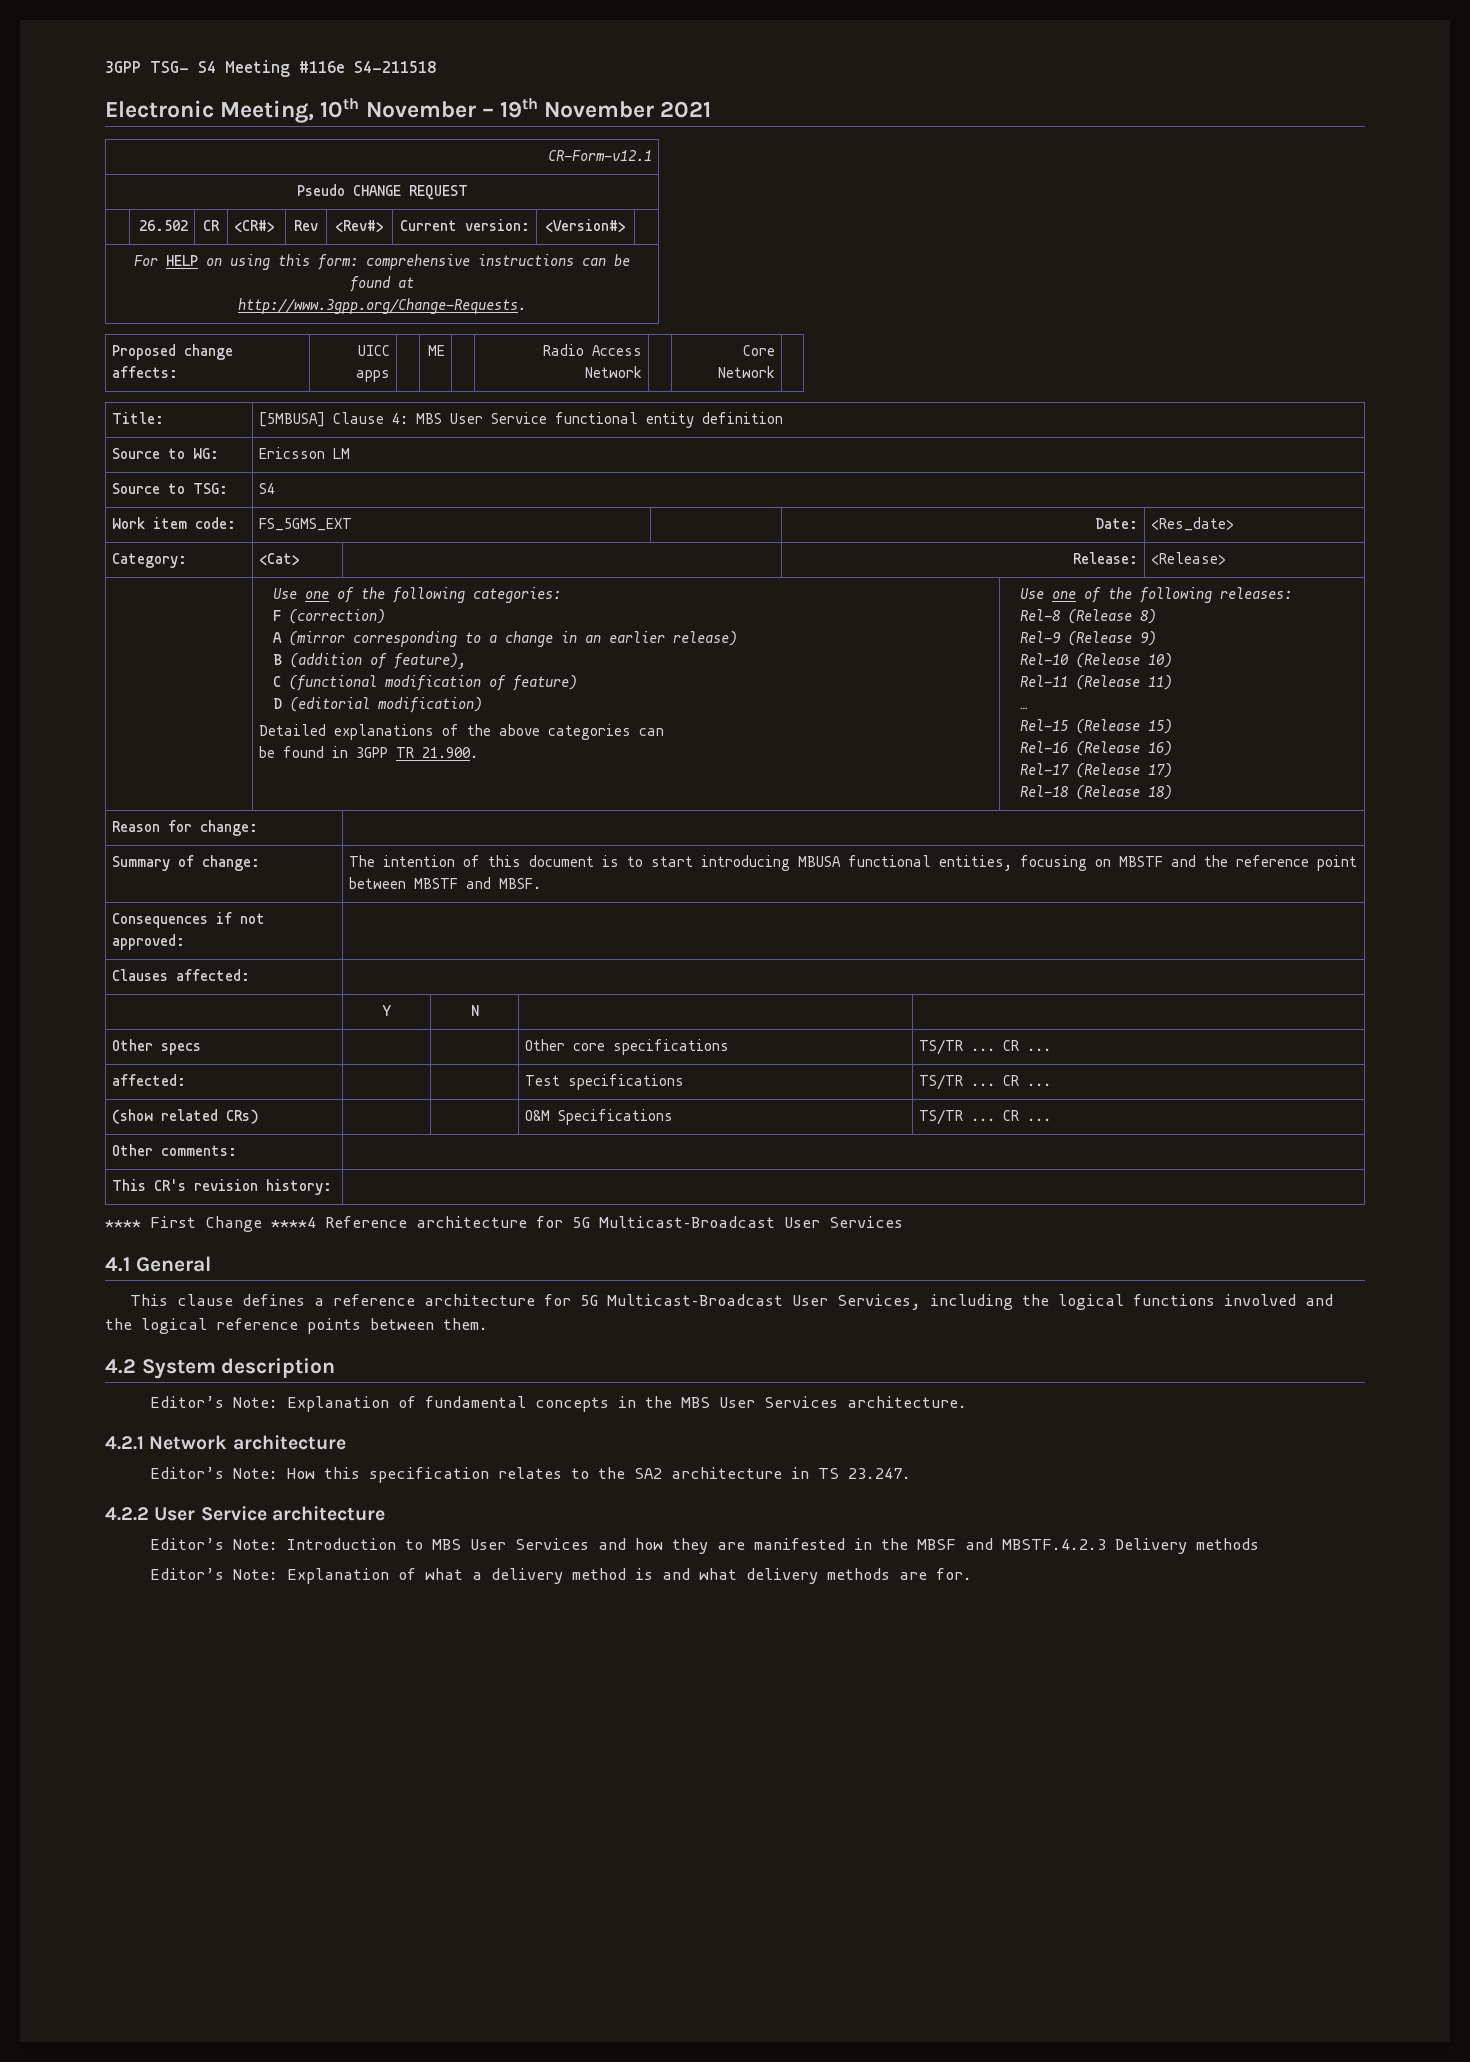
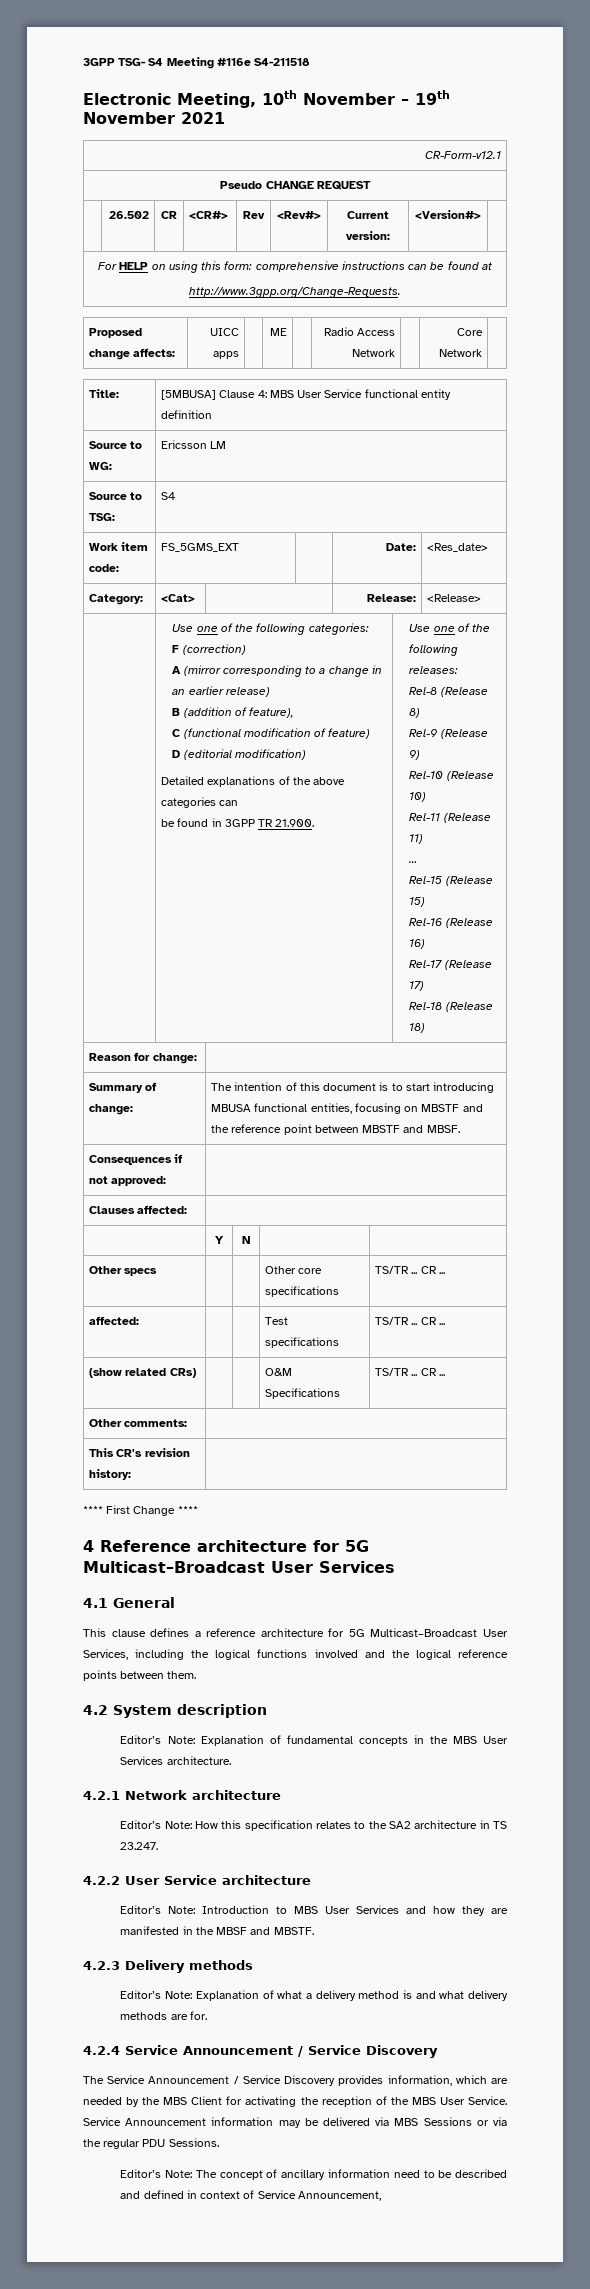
[271,1217,316,1228] ****4 -> [177,1506,198,1514] [83,1540,94,1552] **** // 4
[1002,1539,1107,1550] MBSTF.4.2.3 -> [273,1927,314,1935] [83,1961,120,1970] MBSTF. // 4.2.3
(973, 1574) none -> [83,2045,438,2058] [83,2075,509,2086] [83,2096,508,2107] [83,2117,507,2128] [83,2138,219,2149] [120,2169,507,2180] [120,2190,381,2201] // 4.2.4 Service Announcement / Service Discovery // The Service Announcement / Service Discovery provides information, which are needed by the MBS Client for activating the reception of the MBS User Service. Service Announcement information may be delivered via MBS Sessions or via the regular PDU Sessions. // Editor’s Note: The concept of ancillary information need to be described and defined in context of Service Announcement,

